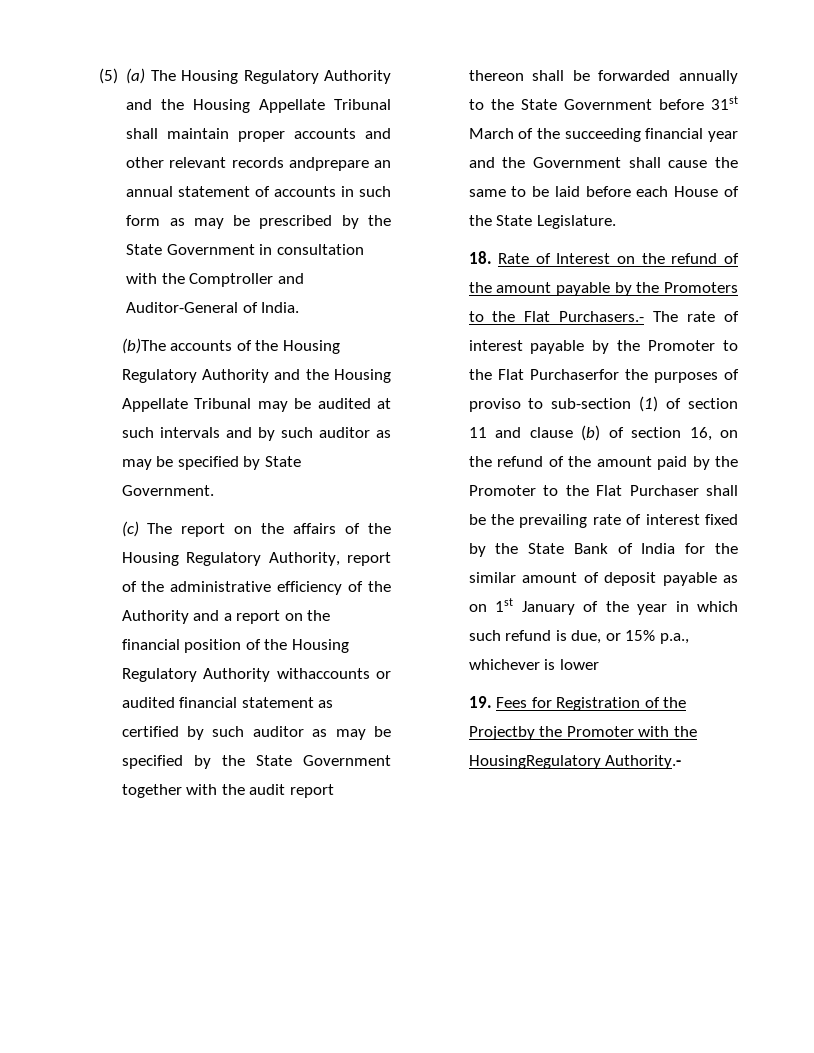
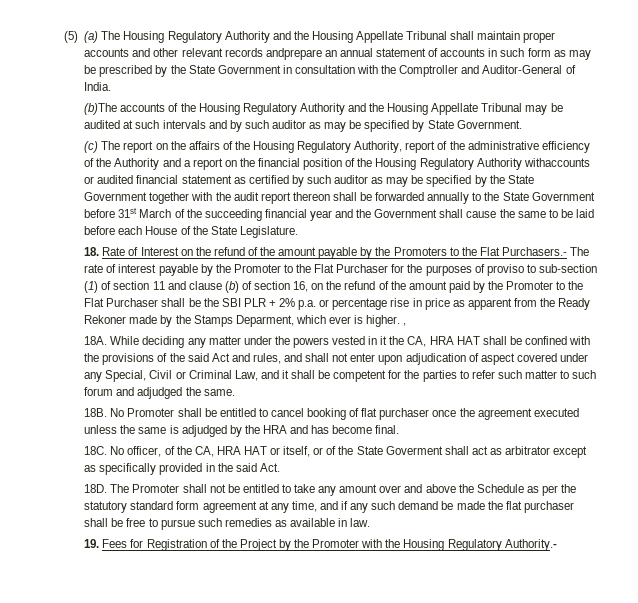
[529,369,619,380] Purchaserfor -> [336,264,405,273] Purchaser for
[519,514,738,528] [468,543,738,557] [468,572,738,586] [468,598,738,615] [468,630,690,644] [468,659,599,670] prevailing rate of interest fixed by the State Bank of India for the similar amount of deposit payable as on 1st January of the year in which such refund is due, or 15% p.a., whichever is lower -> [221,298,591,310] [84,315,407,327] [84,336,591,348] [84,353,588,365] [84,370,597,382] [84,387,235,399] [84,408,579,420] [84,425,400,437] [84,446,588,458] [84,463,280,475] [84,484,577,496] [84,501,574,513] [84,518,371,530] SBI PLR + 2% p.a. or percentage rise in price as apparent from the Ready Rekoner made by the Stamps Deparment, which ever is higher. , // 18A. While deciding any matter under the powers vested in it the CA, HRA HAT shall be confined with the provisions of the said Act and rules, and shall not enter upon adjudication of aspect covered under any Special, Civil or Criminal Law, and it shall be competent for the parties to refer such matter to such forum and adjudged the same. // 18B. No Promoter shall be entitled to cancel booking of flat purchaser once the agreement executed unless the same is adjudged by the HRA and has become final. // 18C. No officer, of the CA, HRA HAT or itself, or of the State Goverment shall act as arbitrator except as specifically provided in the said Act. // 18D. The Promoter shall not be entitled to take any amount over and above the Schedule as per the statutory standard form agreement at any time, and if any such demand be made the flat purchaser shall be free to pursue such remedies as available in law.
[468,726,535,740] Projectby -> [239,539,291,551] Project by
[468,755,601,769] HousingRegulatory -> [403,539,502,551] Housing Regulatory

